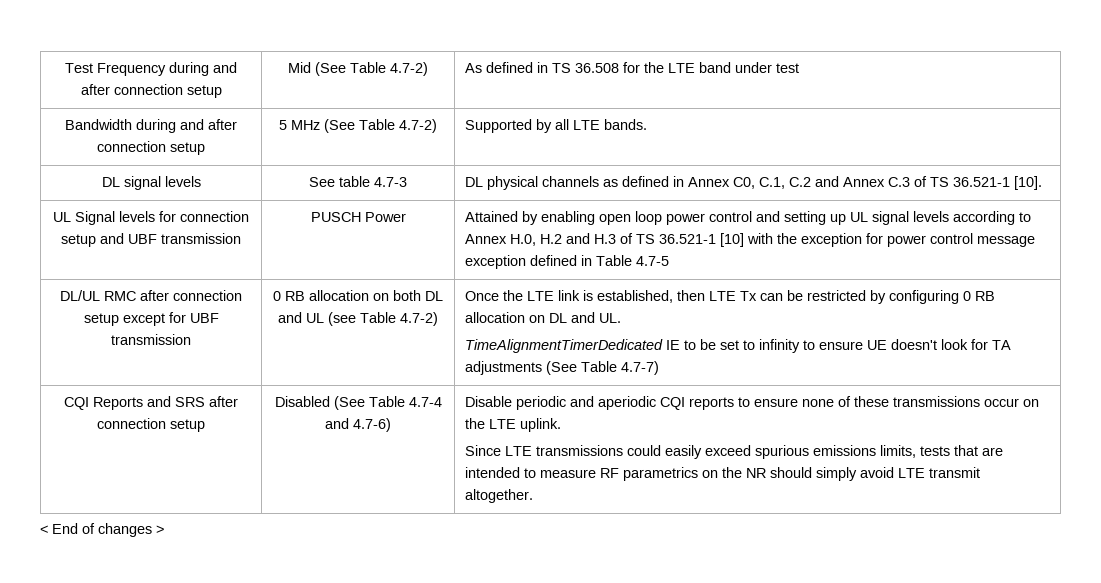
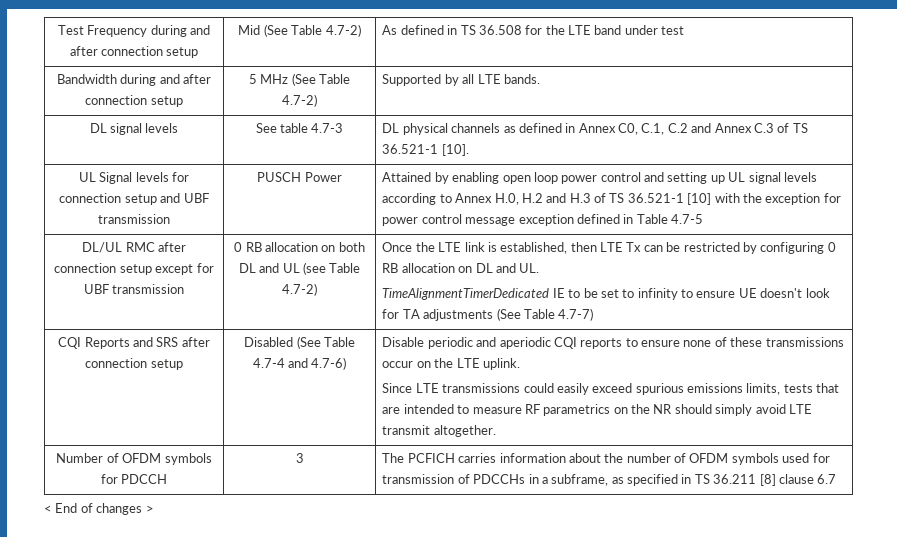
(533, 496) none -> [56,453,212,465] [100,474,168,484] [295,453,304,463] [382,453,830,465] [382,474,837,486] // Number of OFDM symbols for PDCCH | 3 | The PCFICH carries information about the number of OFDM symbols used for transmission of PDCCHs in a subframe, as specified in TS 36.211 [8] clause 6.7

